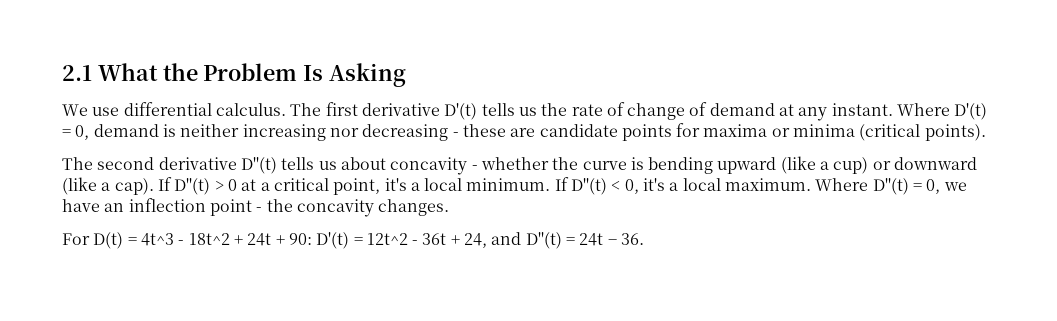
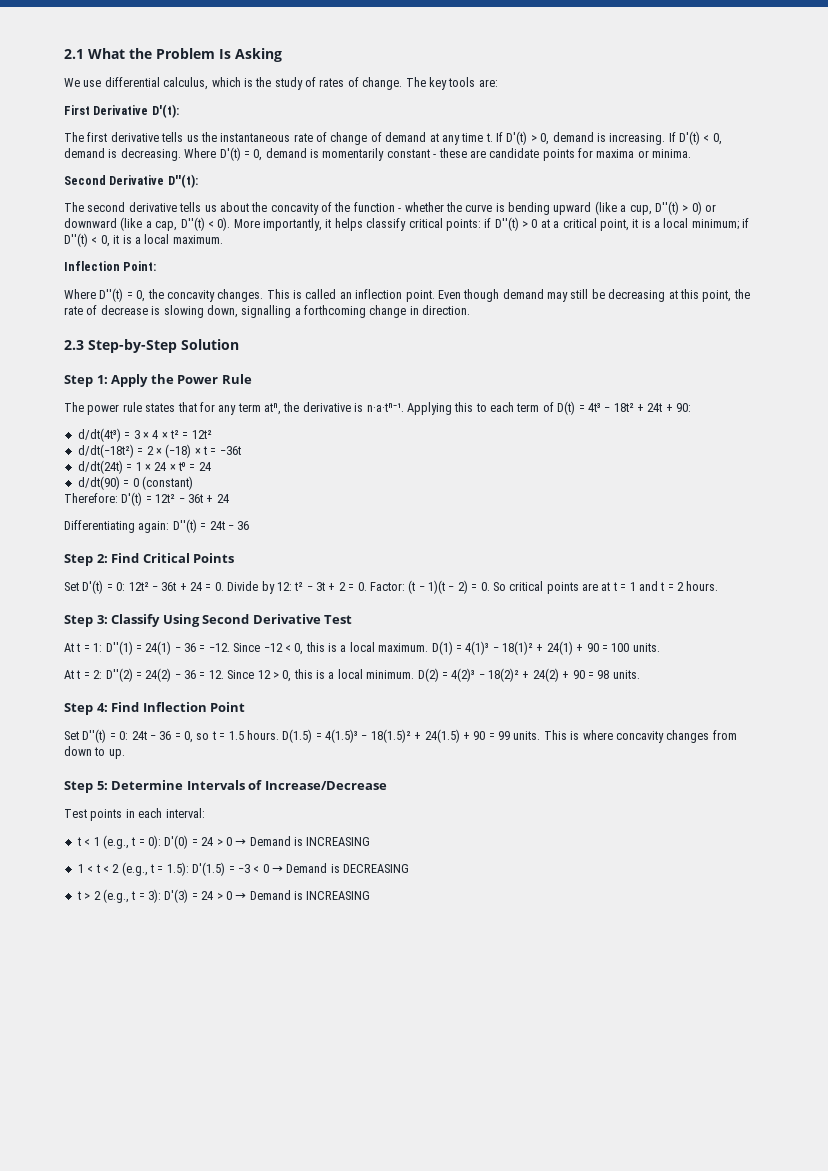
[215,103,286,116] calculus. -> [163,77,498,90] [64,104,179,118] calculus, which is the study of rates of change. The key tools are: // First Derivative D'(t): //
[444,103,478,120] D'(t) -> (159, 137) none
(568, 109) none -> [220,133,291,142] instantaneous
[831,103,893,116] instant. -> [461,131,722,145] [64,148,181,161] time t. If D'(t) > 0, demand is increasing. If D'(t) < 0, demand is decreasing.
[180,124,449,141] neither increasing nor decreasing -> [322,148,430,161] momentarily constant
[793,124,986,141] minima (critical points). -> [652,149,692,158] [64,174,198,188] minima. // Second Derivative D''(t):
[240,157,277,174] D''(t) -> (177, 207) none
[390,157,468,175] concavity -> [251,202,395,215] the concavity of the function
[833,157,978,174] [62,177,172,195] cup) or downward (like a cap). If -> [629,201,716,215] [64,217,492,231] cup, D''(t) > 0) or downward (like a cap, D''(t) < 0). More importantly, it helps classify critical points: if
[384,177,569,191] it's a local minimum. If -> [632,218,750,230] it is a local minimum; if
[643,178,812,191] it's a local maximum. -> [113,234,223,244] [64,261,157,271] it is a local maximum. // Inflection Point: //
[943,182,967,191] [62,198,450,217] [62,232,522,249] we have an inflection point - the concavity changes. // For D(t) = 4t^3 - 18t^2 + 24t + 90: D'(t) = 12t^2 - 36t + 24, and -> [147,289,750,302] [64,305,471,318] [64,339,239,353] [64,374,252,387] [64,401,692,415] [77,428,212,442] [77,444,241,458] [77,460,211,474] [77,476,193,490] [64,492,229,506] [64,520,170,533] the concavity changes. This is called an inflection point. Even though demand may still be decreasing at this point, the rate of decrease is slowing down, signalling a forthcoming change in direction. // 2.3 Step-by-Step Solution // Step 1: Apply the Power Rule // The power rule states that for any term atⁿ, the derivative is n·a·tⁿ⁻¹. Applying this to each term of D(t) = 4t³ − 18t² + 24t + 90: // d/dt(4t³) = 3 × 4 × t² = 12t² // d/dt(−18t²) = 2 × (−18) × t = −36t // d/dt(24t) = 1 × 24 × t⁰ = 24 // d/dt(90) = 0 (constant) // Therefore: D'(t) = 12t² − 36t + 24 // Differentiating again:
[621,233,645,245] 36. -> [237,521,250,530] [64,553,235,566] [64,580,719,594] [64,614,353,627] [64,641,660,655] [64,668,640,682] [64,702,246,715] [64,729,737,743] [64,746,125,759] [64,780,387,793] [64,808,205,821] [76,835,371,849] [77,862,410,876] [76,889,371,903] 36 // Step 2: Find Critical Points // Set D'(t) = 0: 12t² − 36t + 24 = 0. Divide by 12: t² − 3t + 2 = 0. Factor: (t − 1)(t − 2) = 0. So critical points are at t = 1 and t = 2 hours. // Step 3: Classify Using Second Derivative Test // At t = 1: D''(1) = 24(1) − 36 = −12. Since −12 < 0, this is a local maximum. D(1) = 4(1)³ − 18(1)² + 24(1) + 90 = 100 units. // At t = 2: D''(2) = 24(2) − 36 = 12. Since 12 > 0, this is a local minimum. D(2) = 4(2)³ − 18(2)² + 24(2) + 90 = 98 units. // Step 4: Find Inflection Point // Set D''(t) = 0: 24t − 36 = 0, so t = 1.5 hours. D(1.5) = 4(1.5)³ − 18(1.5)² + 24(1.5) + 90 = 99 units. This is where concavity changes from down to up. // Step 5: Determine Intervals of Increase/Decrease // Test points in each interval: // t < 1 (e.g., t = 0): D'(0) = 24 > 0 → Demand is INCREASING // 1 < t < 2 (e.g., t = 1.5): D'(1.5) = −3 < 0 → Demand is DECREASING // t > 2 (e.g., t = 3): D'(3) = 24 > 0 → Demand is INCREASING

